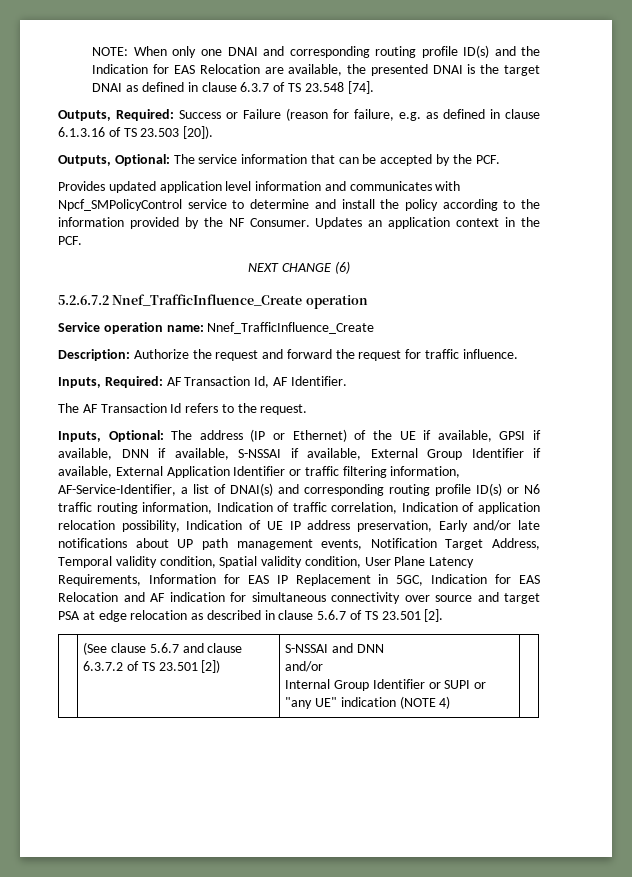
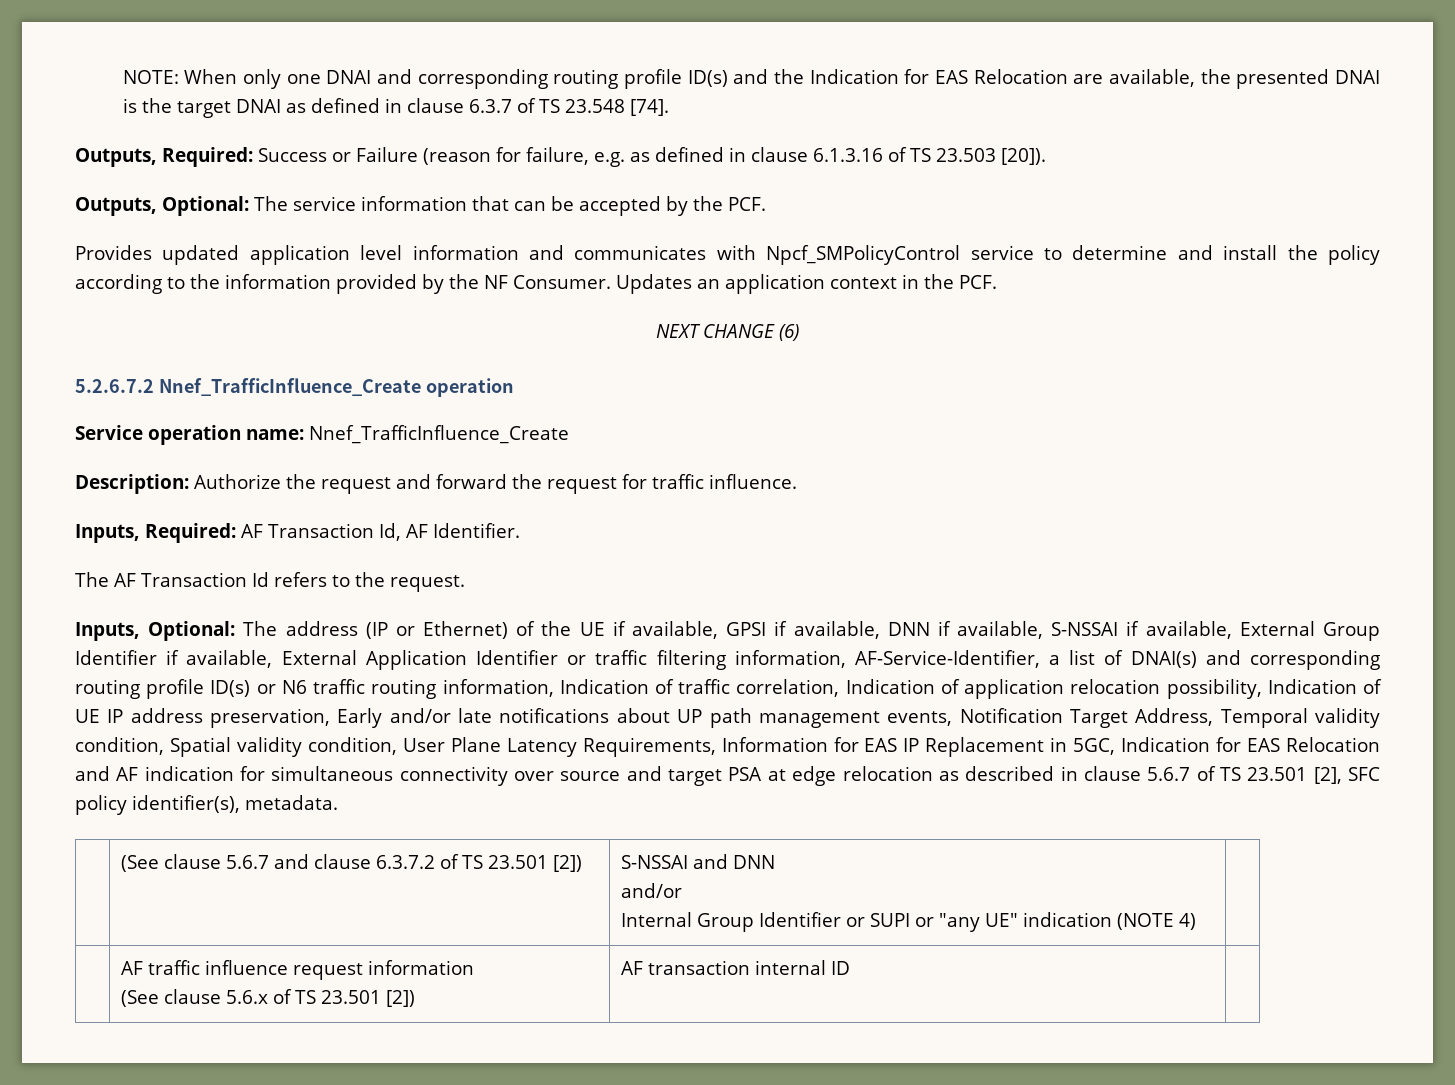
[424,609,444,622] [2]. -> [1313,767,1380,784] [75,795,338,815] [2], SFC policy identifier(s), metadata.
(451, 702) none -> [121,960,475,980] [121,989,416,1007] [621,960,851,975] // | AF traffic influence request information // (See clause 5.6.x of TS 23.501 [2]) | AF transaction internal ID |

